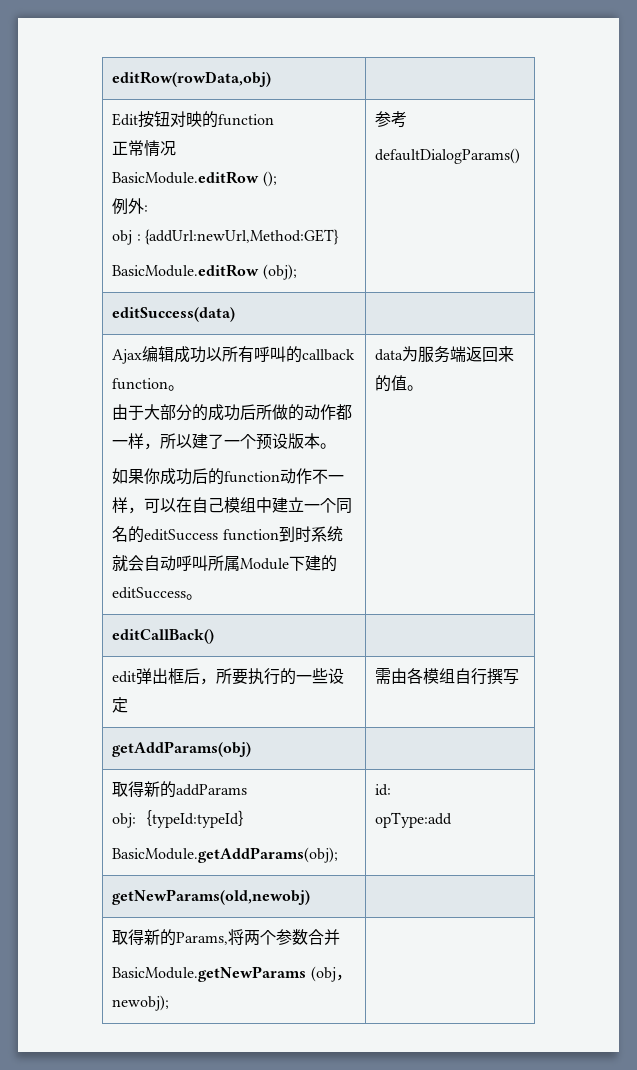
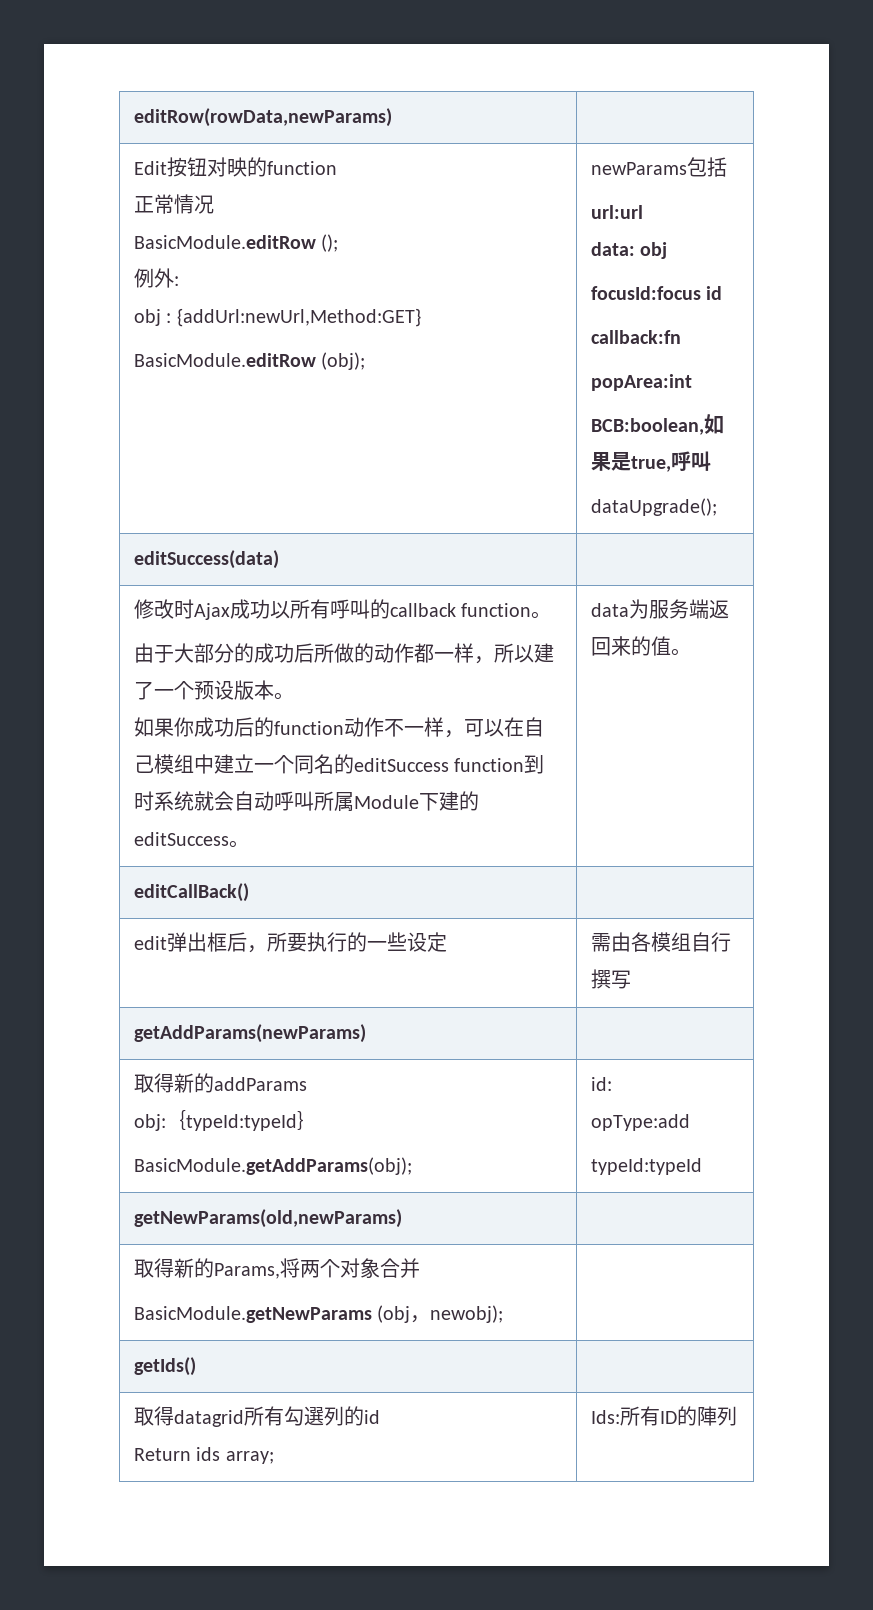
[112,71,272,87] editRow(rowData,obj) -> [134,108,393,127] editRow(rowData,newParams)
[375,111,408,128] [375,148,521,164] 参考 // defaultDialogParams() -> [591,157,728,177] [591,205,644,219] [591,242,668,259] [591,286,723,300] [591,330,682,344] [591,374,693,391] [591,414,725,435] [591,451,712,472] [591,498,718,516] newParams包括 // url:url // data: obj // focusId:focus id // callback:fn // popArea:int // BCB:boolean,如果是true,呼叫 // dataUpgrade();
[112,346,175,364] Ajax编辑 -> [134,599,231,620] 修改时Ajax
[112,741,252,757] getAddParams(obj) -> [134,1024,367,1043] getAddParams(newParams)
[112,889,311,905] // getNewParams(old,newobj) -> [591,1158,703,1175] [134,1209,403,1228] // typeId:typeId // getNewParams(old,newParams)
[276,929,309,945] 参数 -> [340,1258,381,1278] 对象
(170, 1003) none -> [134,1357,197,1376] [134,1406,381,1427] [134,1447,274,1464] [591,1406,738,1426] // getIds() | // 取得datagrid所有勾選列的id // Return ids array; | Ids:所有ID的陣列

